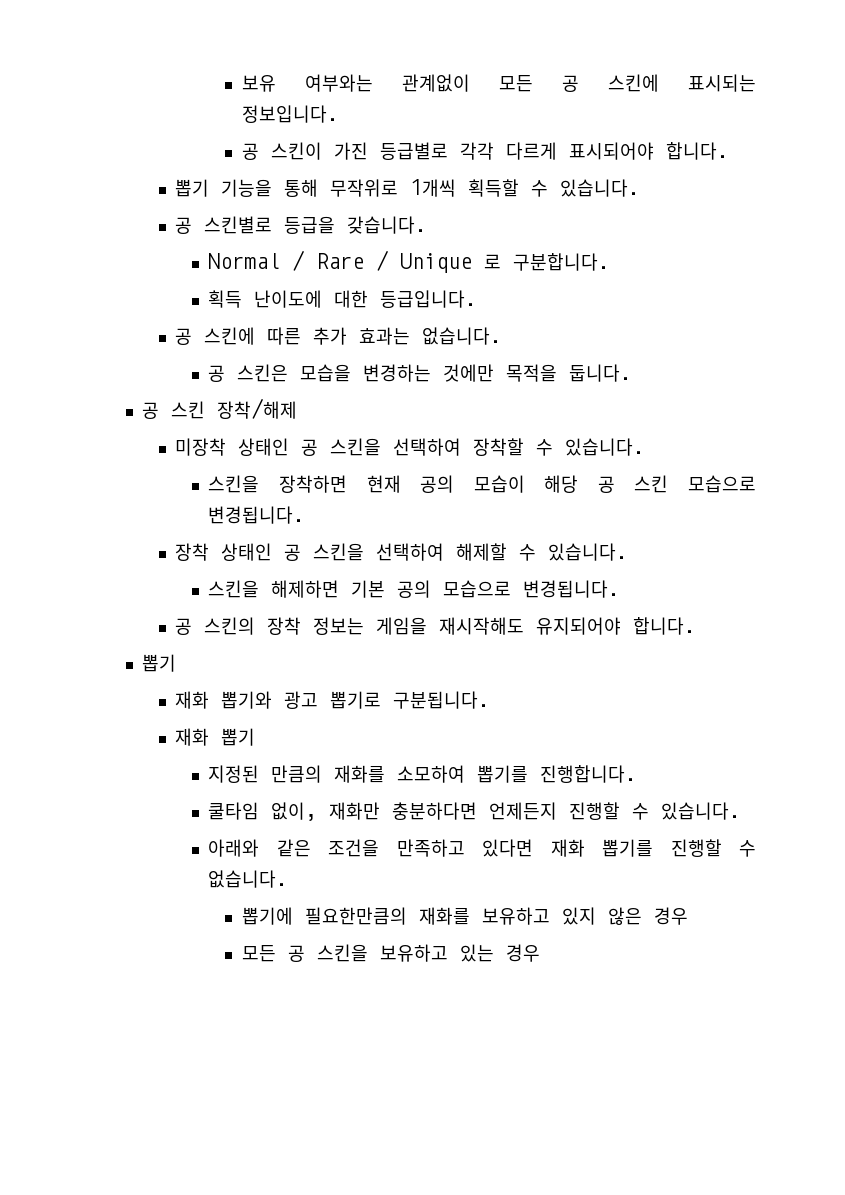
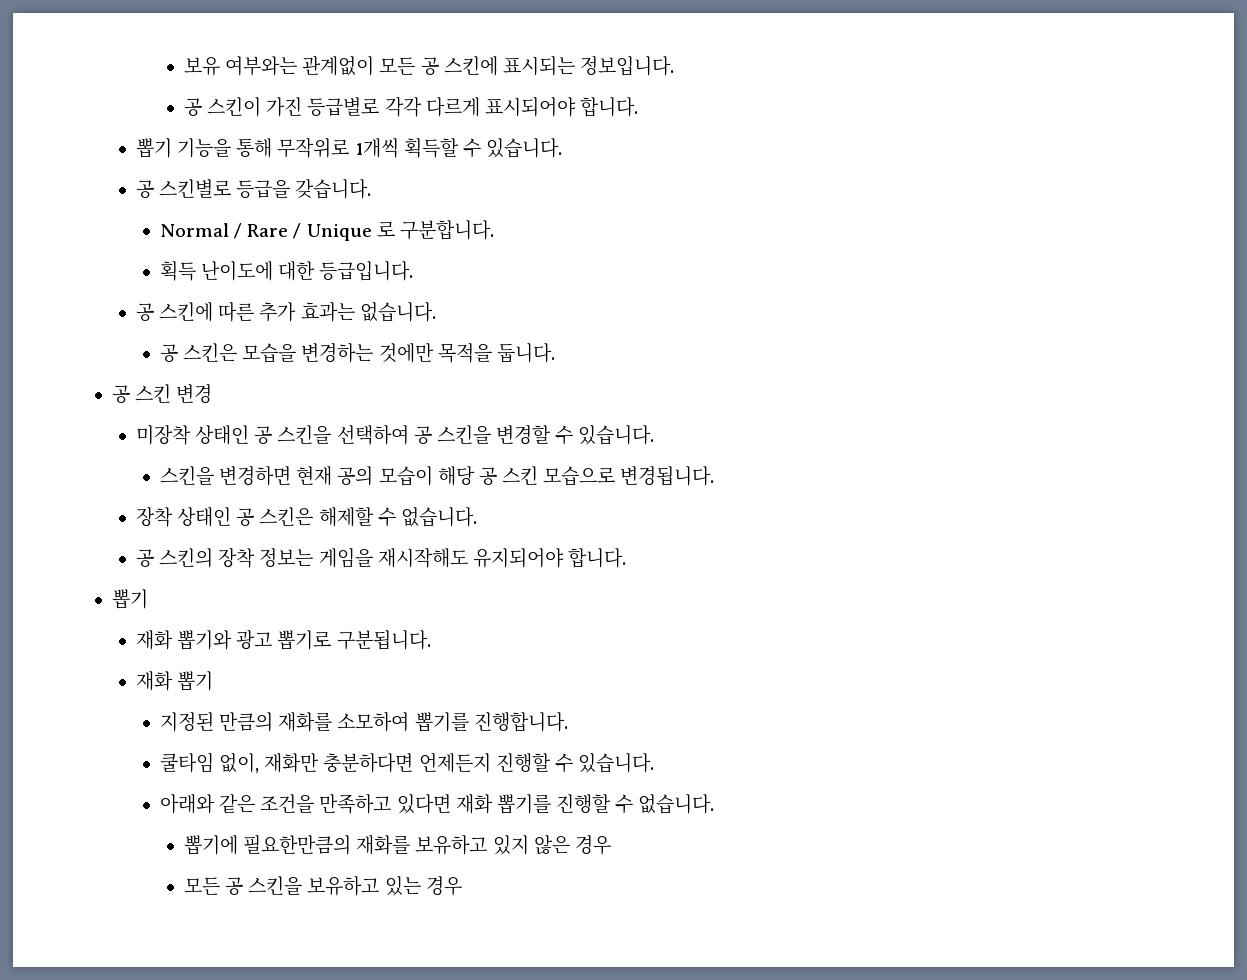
[216,398,297,419] 장착/해제 -> [176,384,213,404] 변경
[473,438,646,456] [208,475,347,493] 장착할 수 있습니다. // 스킨을 장착하면 -> [413,425,655,445] [160,466,292,486] 공 스킨을 변경할 수 있습니다. // 스킨을 변경하면
[313,543,629,561] [208,580,621,598] 스킨을 선택하여 해제할 수 있습니다. // 스킨을 해제하면 기본 공의 모습으로 변경됩니다. -> [259,507,477,527] 스킨은 해제할 수 없습니다.

